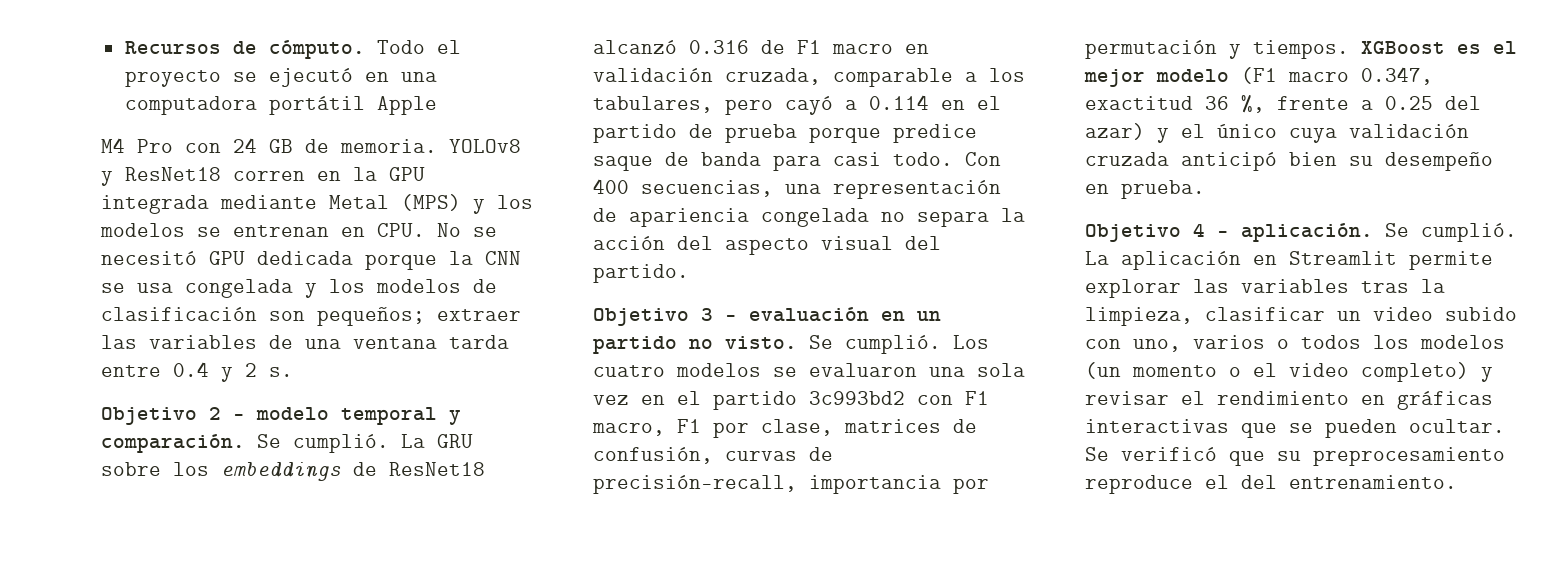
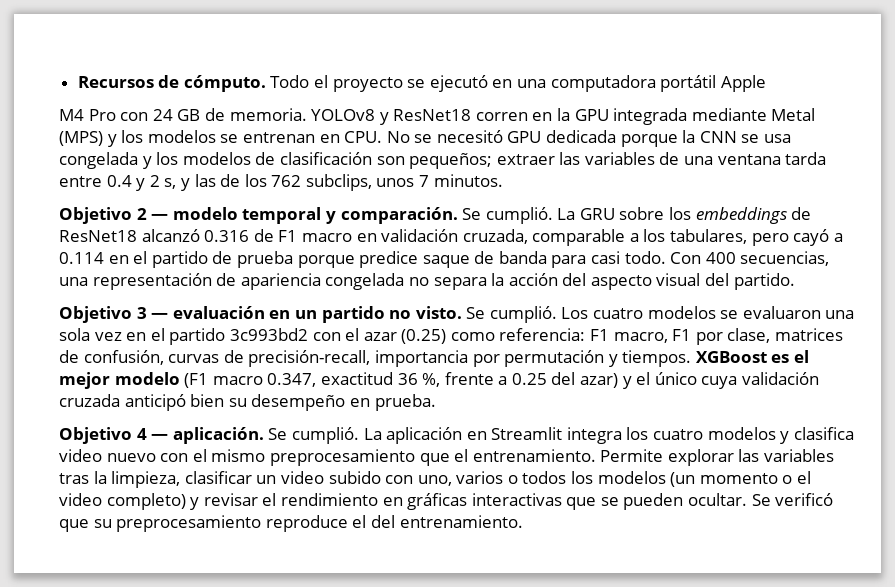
[269,367,293,377] s. -> [164,174,503,191] s, y las de los 762 subclips, unos 7 minutos.
(953, 400) none -> [345,328,586,344] el azar (0.25) como referencia:
[1409,251,1493,270] permite -> [566,427,854,444] [59,449,664,466] integra los cuatro modelos y clasifica video nuevo con el mismo preprocesamiento que el entrenamiento. Permite

